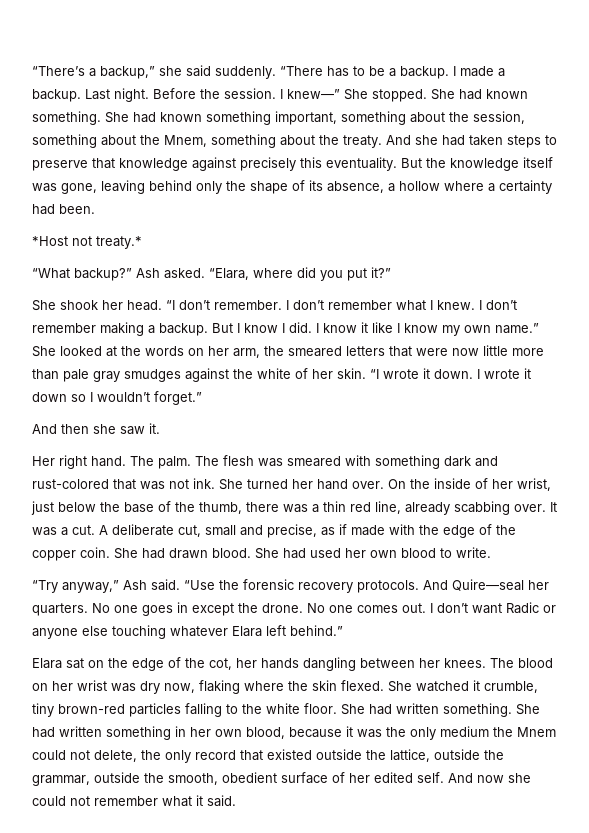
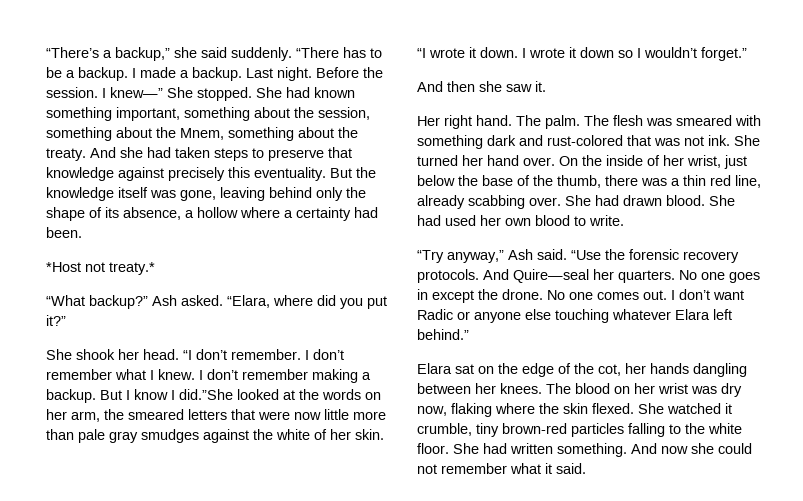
[32,111,202,125] something. She had known -> (355, 92) none
[289,322,539,336] [32,346,56,357] did. I know it like I know my own name.” She -> [179,389,233,400] did.”She
[550,502,557,512] [32,524,516,538] [32,547,110,561] It was a cut. A deliberate cut, small and precise, as if made with the edge of the copper coin. -> (561, 201) none
[516,704,540,715] [32,726,556,740] [32,749,504,763] [32,772,444,786] She had written something in her own blood, because it was the only medium the Mnem could not delete, the only record that existed outside the lattice, outside the grammar, outside the smooth, obedient surface of her edited self. -> (627, 450) none

